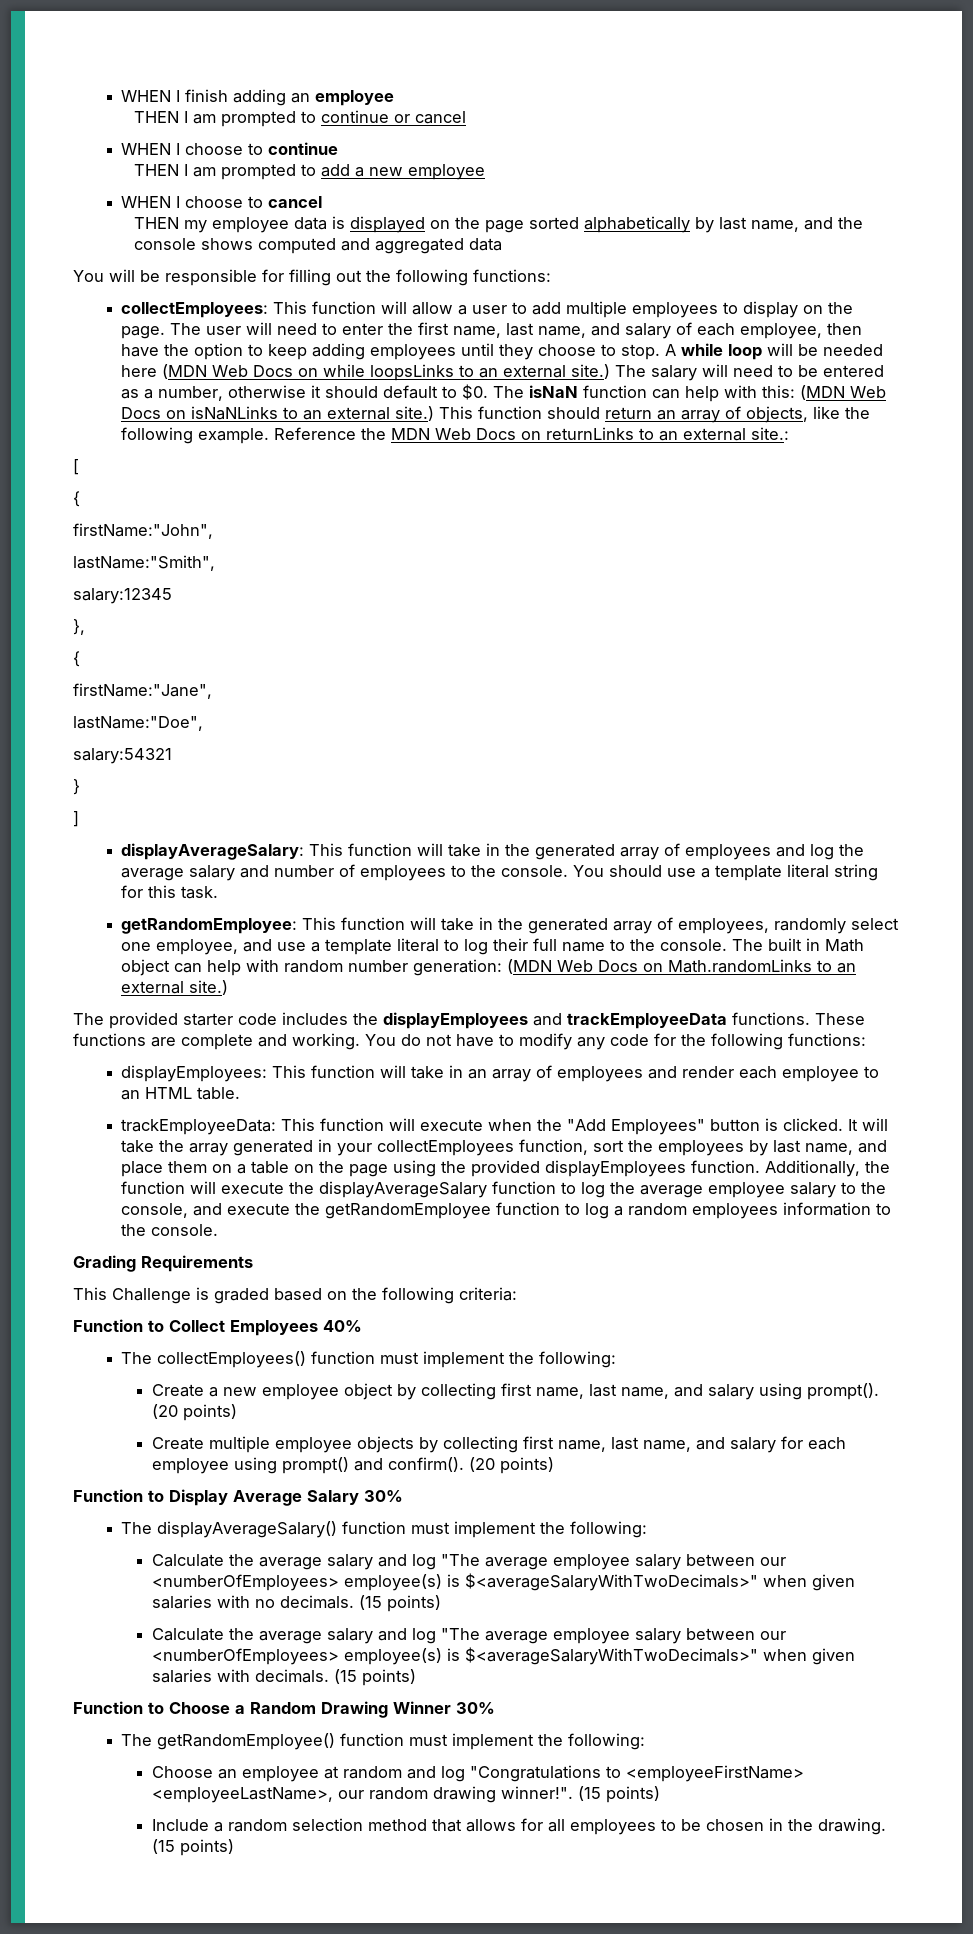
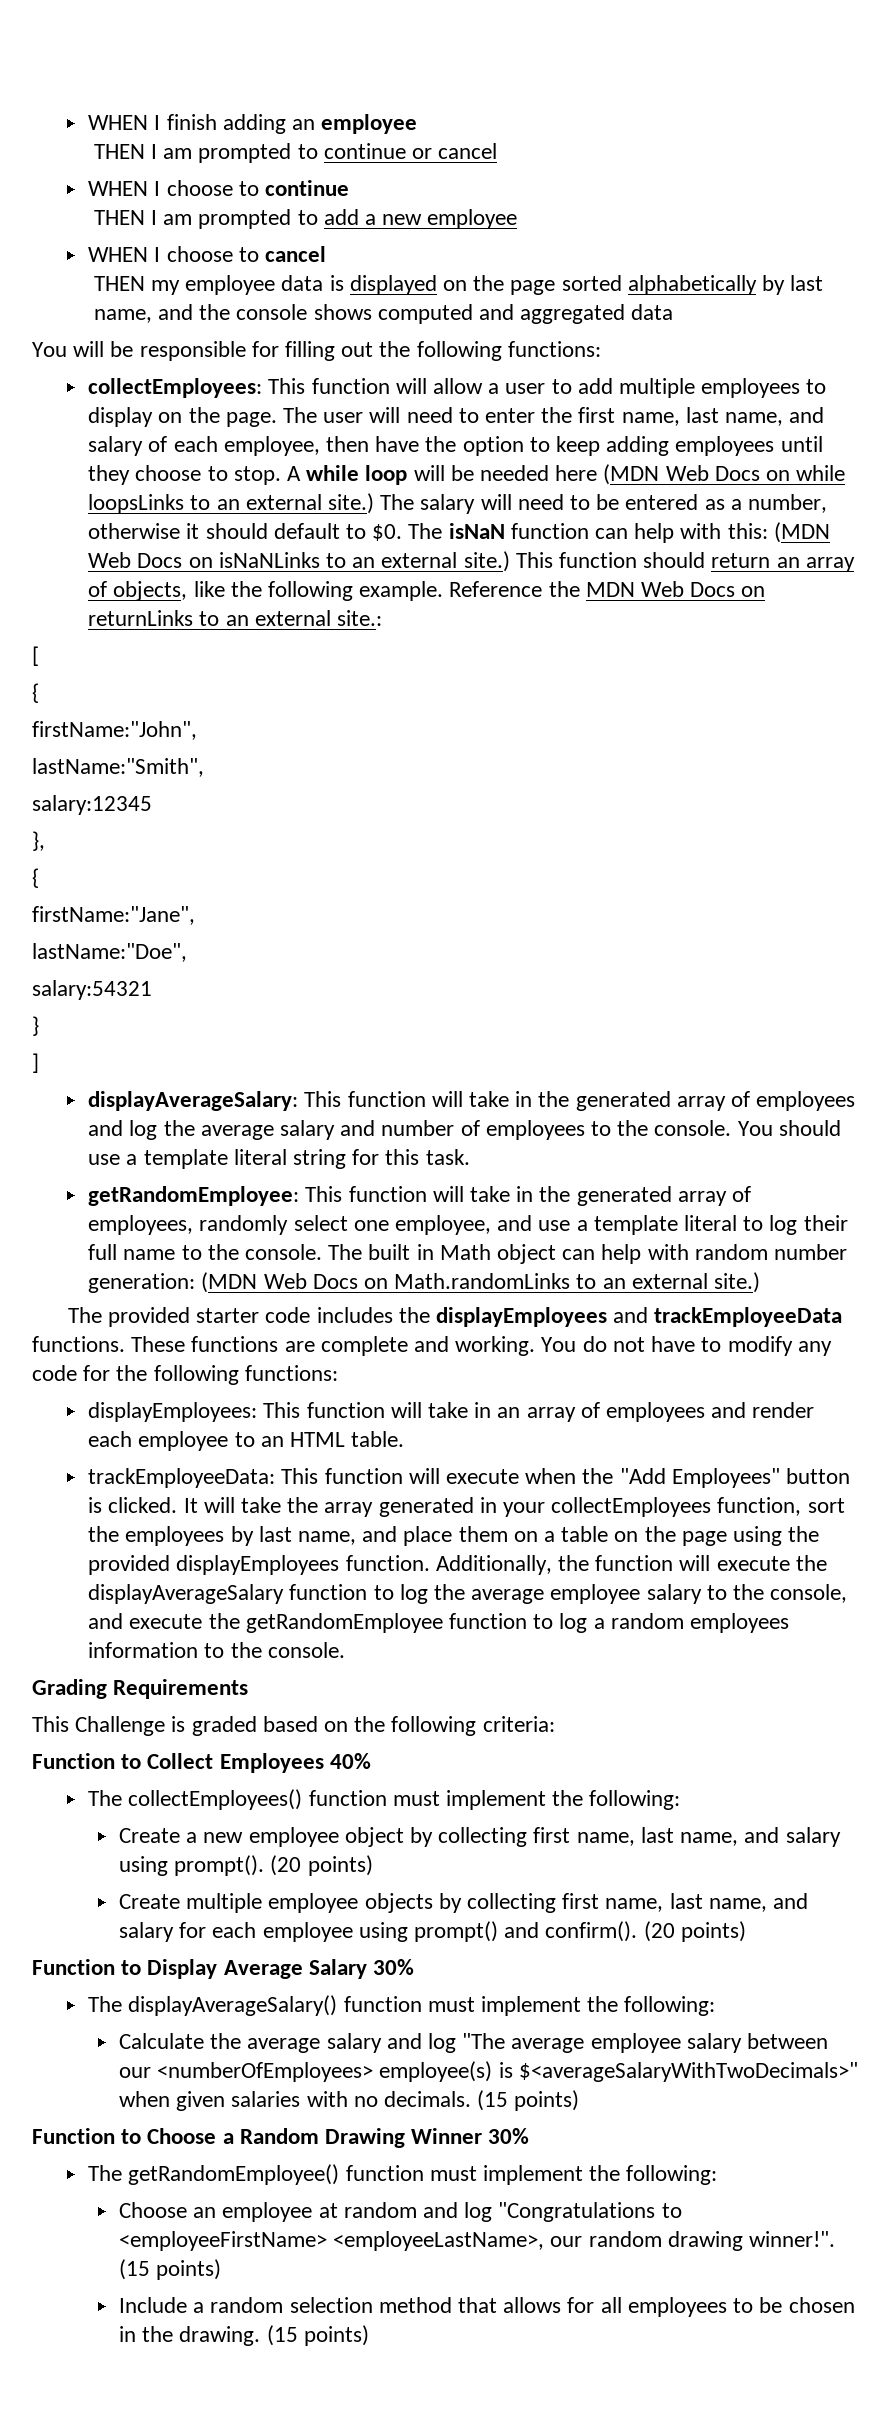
[151,1628,786,1644] [151,1647,855,1665] [151,1669,416,1686] // Calculate the average salary and log "The average employee salary between our <numberOfEmployees> employee(s) is $<averageSalaryWithTwoDecimals>" when given salaries with decimals. (15 points) -> (580, 2100) none

